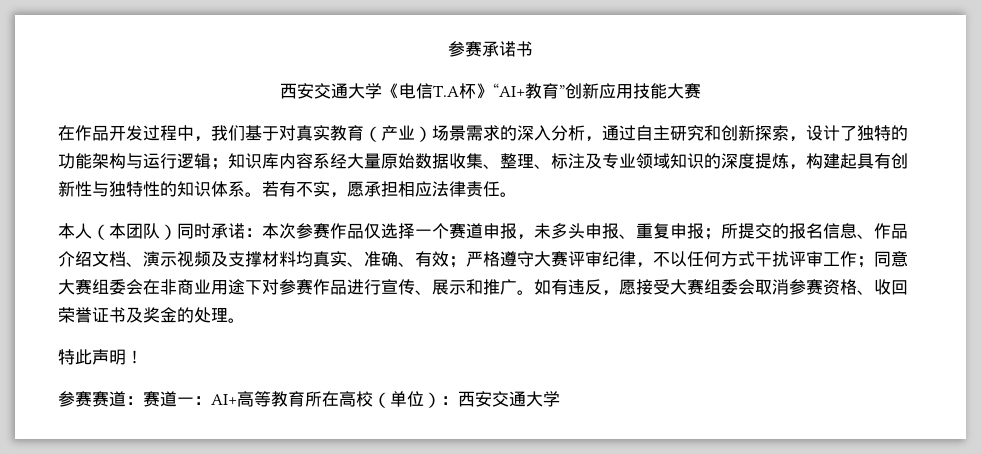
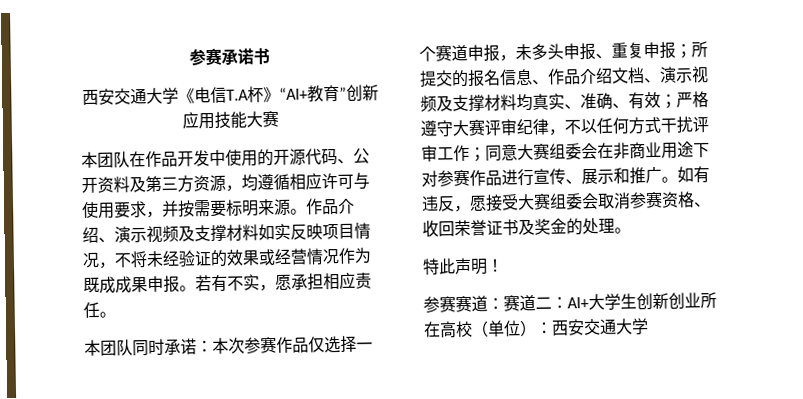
(701, 91) none -> [81,151,130,169] 本团队
[143,125,908,142] [58,153,908,170] [58,181,245,197] 过程中，我们基于对真实教育（产业）场景需求的深入分析，通过自主研究和创新探索，设计了独特的功能架构与运行逻辑；知识库内容系经大量原始数据收集、整理、标注及专业领域知识的深度提炼，构建起具有创新性与独特性的知识体系 -> [209,147,370,167] [81,172,370,194] [82,198,355,219] [82,222,371,244] [82,247,372,269] [83,275,180,294] 中使用的开源代码、公开资料及第三方资源，均遵循相应许可与使用要求，并按需要标明来源。作品介绍、演示视频及支撑材料如实反映项目情况，不将未经验证的效果或经营情况作为既成成果申报
[432,181,466,197] 法律 -> (356, 280) none
[75,223,177,240] 人（本团队） -> [100,339,133,356] 团队
[177,391,305,407] 一：AI+高等教育 -> [535,292,701,311] 二：AI+大学生创新创业

